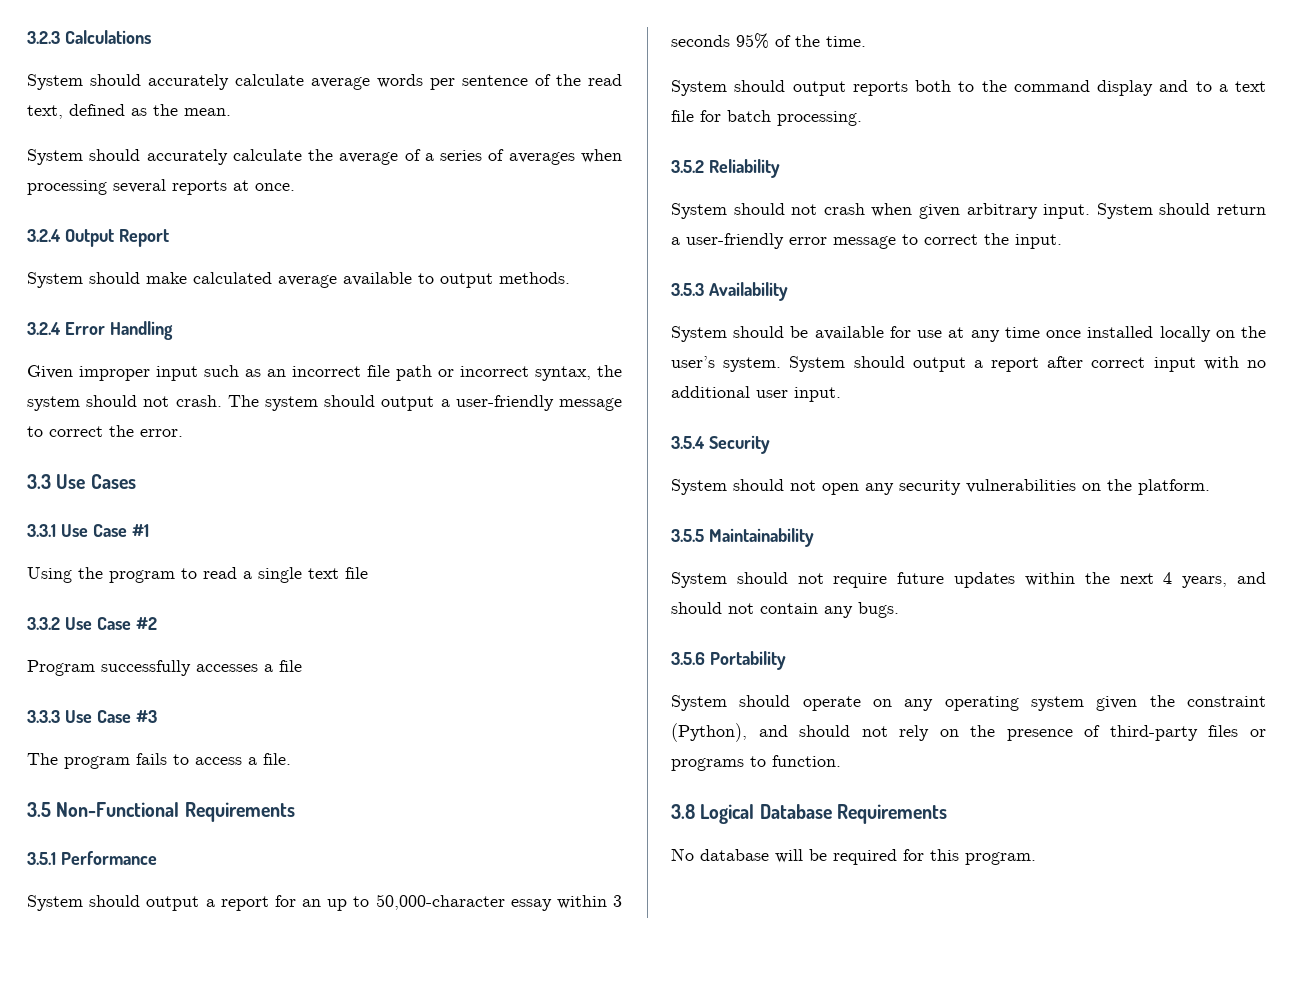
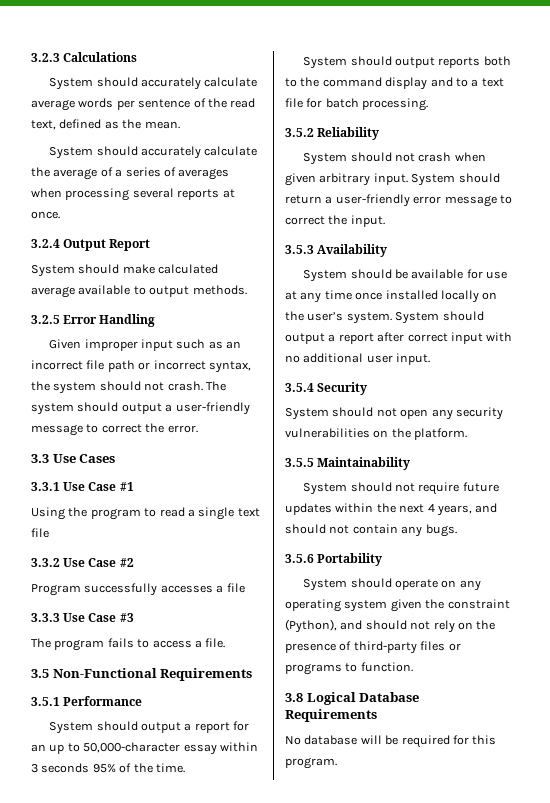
[27,322,61,335] 3.2.4 -> [31,315,60,324] 3.2.5

